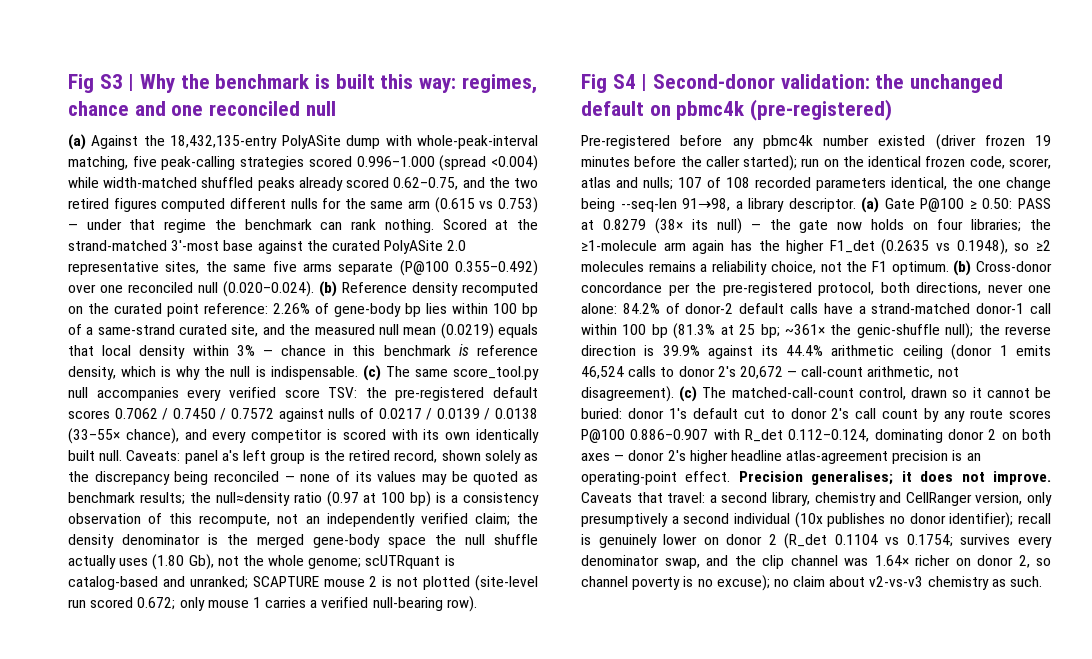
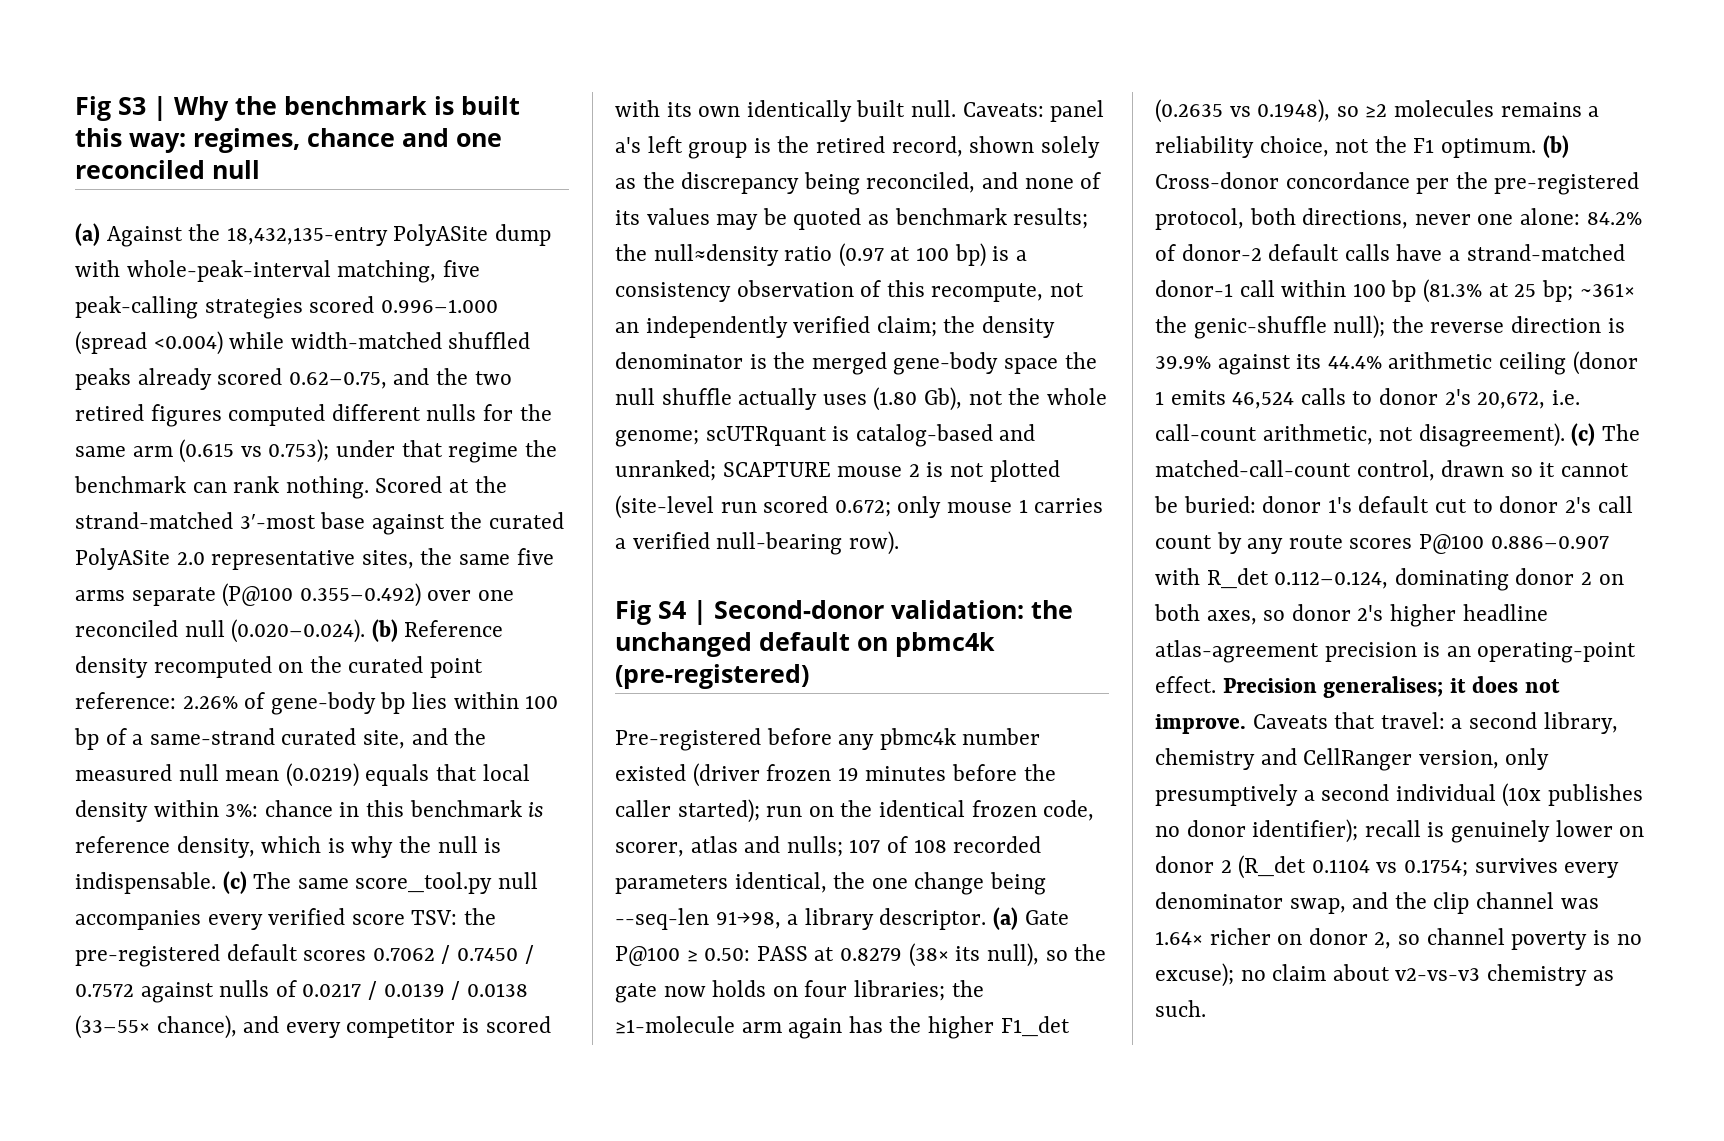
[497,197,538,213] [68,224,78,230] 0.753) — -> [268,439,330,463] 0.753);
[236,345,273,356] 3% — -> [225,804,259,817] 3%:
[213,471,295,482] reconciled — -> [866,172,1019,193] reconciled, and
[716,218,761,234] null) — -> [986,943,1068,967] null), so
[739,366,798,379] 20,672 — -> [1477,390,1580,409] 20,672, i.e.
[581,453,625,461] axes — -> [1206,610,1286,625] axes, so

